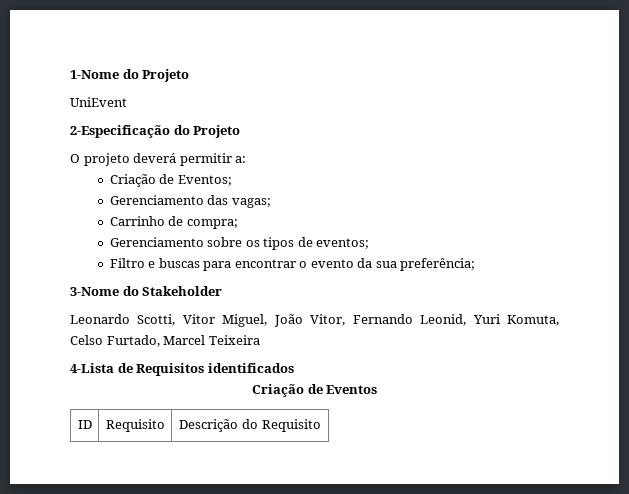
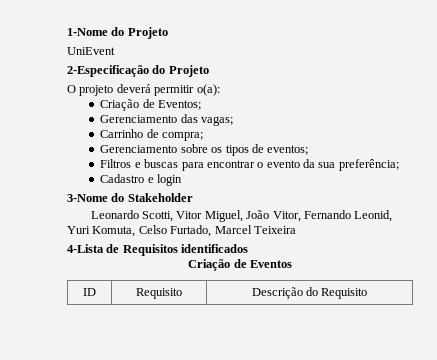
[235,156,247,163] a: -> [196,84,220,96] o(a):
[109,258,145,268] Filtro -> [100,159,132,168] Filtros
(476, 264) none -> [100,174,183,186] // Cadastro e login

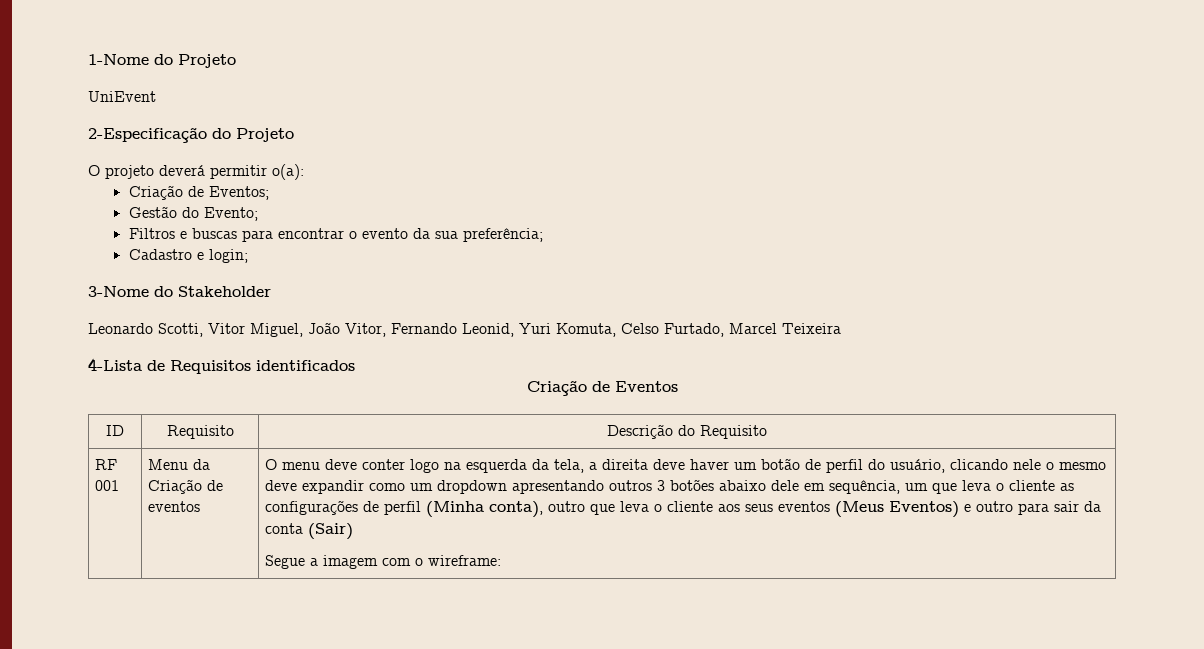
[100,114,234,126] [100,129,204,141] [100,144,309,156] Gerenciamento das vagas; // Carrinho de compra; // Gerenciamento sobre os tipos de eventos; -> [128,206,258,221] Gestão do Evento;
[157,174,183,186] login -> [208,249,248,263] login;
(368, 293) none -> [94,459,117,470] [94,480,119,491] [147,459,210,470] [147,479,223,494] [147,501,200,512] [264,458,1106,473] [264,479,1074,494] [264,500,1101,518] [264,523,353,540] [264,555,501,569] // RF 001 | Menu da Criação de eventos | O menu deve conter logo na esquerda da tela, a direita deve haver um botão de perfil do usuário, clicando nele o mesmo deve expandir como um dropdown apresentando outros 3 botões abaixo dele em sequência, um que leva o cliente as configurações de perfil (Minha conta), outro que leva o cliente aos seus eventos (Meus Eventos) e outro para sair da conta (Sair) // Segue a imagem com o wireframe:

